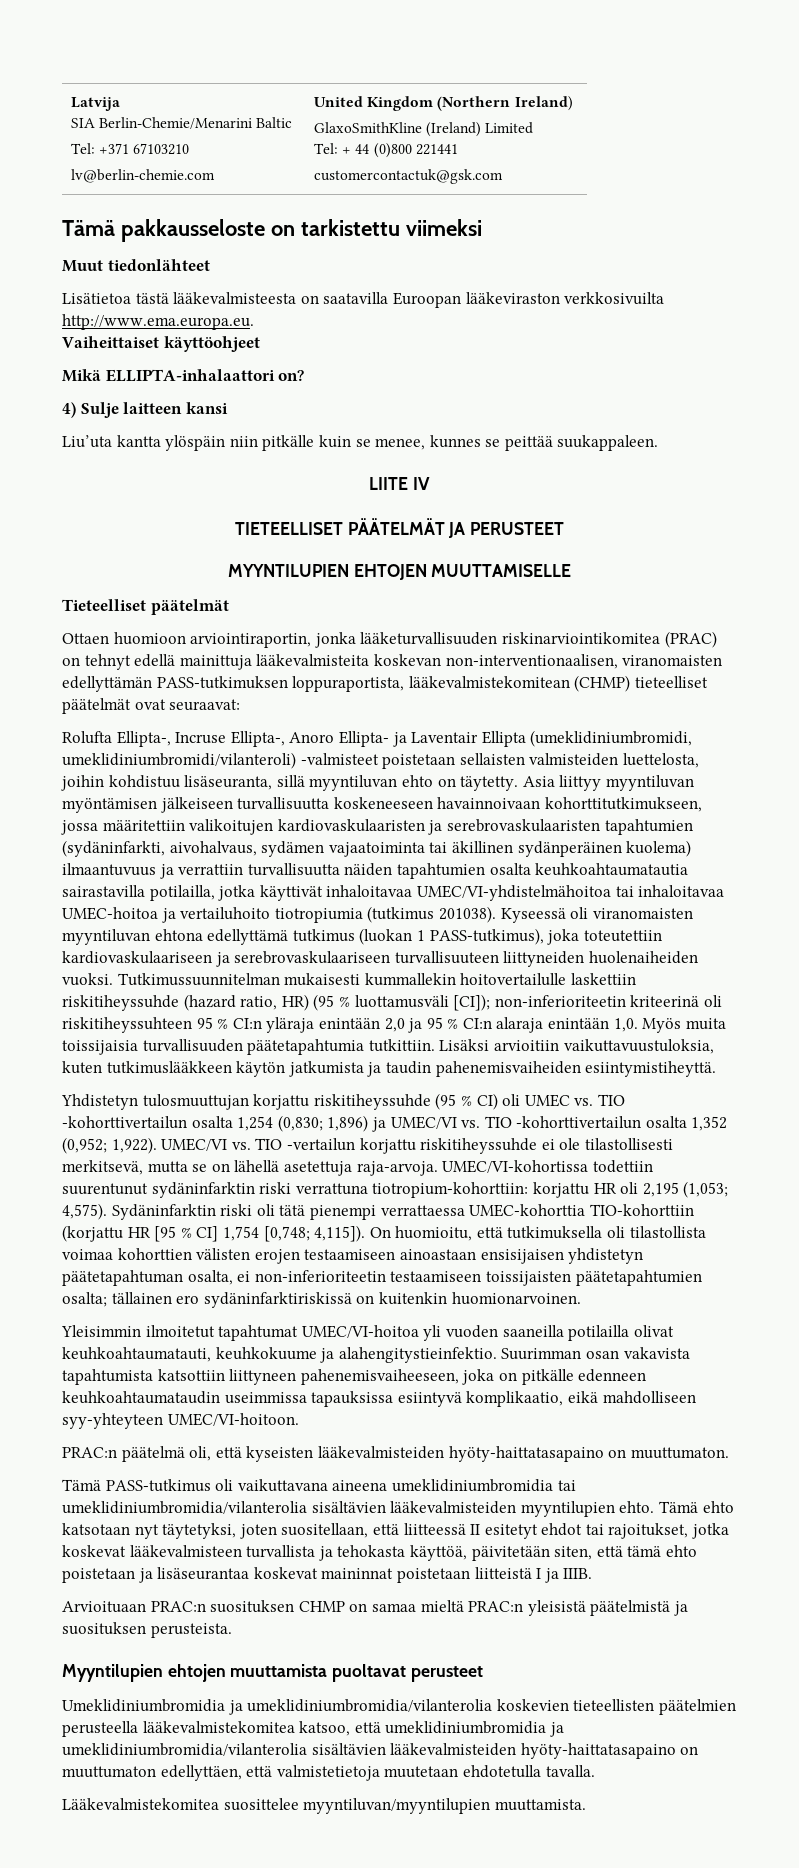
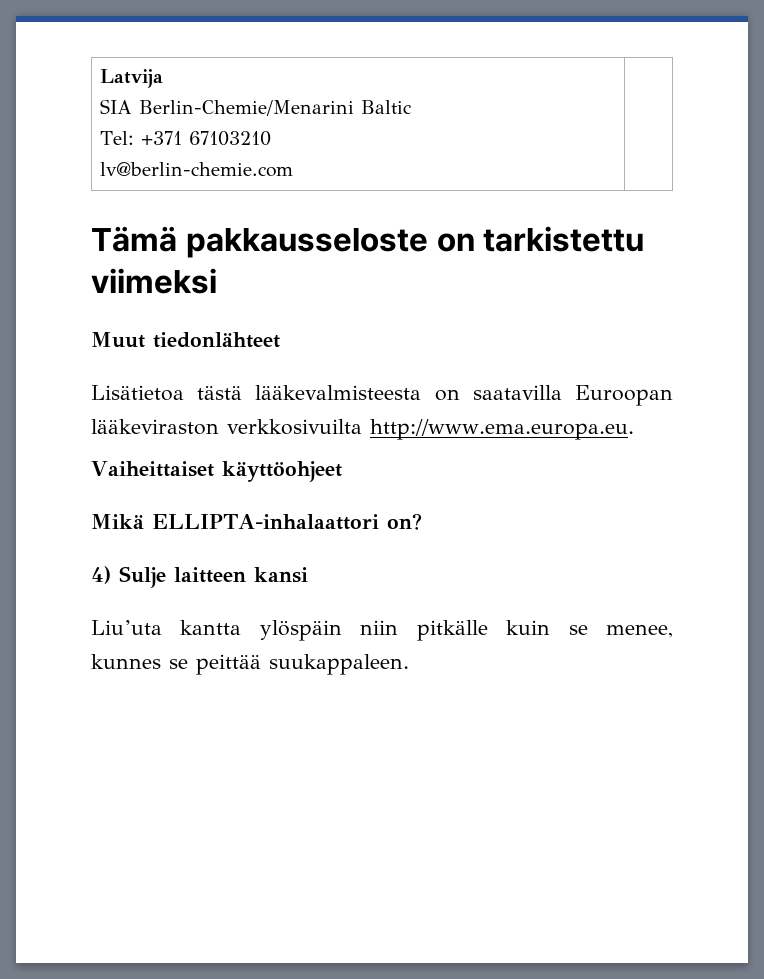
[314,96,573,111] [314,122,534,137] [314,143,458,158] [314,169,504,184] United Kingdom (Northern Ireland) // GlaxoSmithKline (Ireland) Limited // Tel: + 44 (0)800 221441 // customercontactuk@gsk.com -> (294, 169) none
[369,477,430,490] [234,518,565,538] [227,564,572,580] [62,599,229,615] [62,631,717,648] [62,654,723,670] [62,675,708,692] [62,698,241,714] [62,730,693,747] [62,752,699,769] [61,775,694,791] [62,797,702,813] [61,819,693,835] [62,840,692,857] [62,863,689,879] [62,885,725,901] [62,906,693,923] [62,928,662,945] [62,951,698,967] [62,973,636,986] [62,994,722,1011] [62,1017,726,1033] [62,1039,714,1055] [62,1061,717,1077] [61,1093,625,1110] [62,1115,728,1132] [62,1137,673,1154] [62,1160,653,1176] [62,1181,729,1198] [62,1203,694,1220] [62,1225,706,1242] [62,1248,644,1264] [62,1270,702,1286] [62,1292,581,1308] [61,1325,674,1341] [62,1347,690,1363] [62,1369,647,1385] [62,1391,696,1407] [62,1413,299,1429] [62,1446,729,1462] [62,1479,576,1492] [62,1501,734,1517] [62,1523,730,1539] [62,1545,697,1561] [62,1567,593,1583] [62,1600,688,1616] [62,1622,232,1638] [62,1664,483,1682] [62,1699,736,1715] [62,1721,564,1737] [62,1743,699,1759] [62,1765,595,1781] [62,1798,586,1814] // LIITE IV // TIETEELLISET PÄÄTELMÄT JA PERUSTEET // MYYNTILUPIEN EHTOJEN MUUTTAMISELLE // Tieteelliset päätelmät // Ottaen huomioon arviointiraportin, jonka lääketurvallisuuden riskinarviointikomitea (PRAC) on tehnyt edellä mainittuja lääkevalmisteita koskevan non-interventionaalisen, viranomaisten edellyttämän PASS-tutkimuksen loppuraportista, lääkevalmistekomitean (CHMP) tieteelliset päätelmät ovat seuraavat: // Rolufta Ellipta-, Incruse Ellipta-, Anoro Ellipta- ja Laventair Ellipta (umeklidiniumbromidi, umeklidiniumbromidi/vilanteroli) -valmisteet poistetaan sellaisten valmisteiden luettelosta, joihin kohdistuu lisäseuranta, sillä myyntiluvan ehto on täytetty. Asia liittyy myyntiluvan myöntämisen jälkeiseen turvallisuutta koskeneeseen havainnoivaan kohorttitutkimukseen, jossa määritettiin valikoitujen kardiovaskulaaristen ja serebrovaskulaaristen tapahtumien (sydäninfarkti, aivohalvaus, sydämen vajaatoiminta tai äkillinen sydänperäinen kuolema) ilmaantuvuus ja verrattiin turvallisuutta näiden tapahtumien osalta keuhkoahtaumatautia sairastavilla potilailla, jotka käyttivät inhaloitavaa UMEC/VI-yhdistelmähoitoa tai inhaloitavaa UMEC-hoitoa ja vertailuhoito tiotropiumia (tutkimus 201038). Kyseessä oli viranomaisten myyntiluvan ehtona edellyttämä tutkimus (luokan 1 PASS-tutkimus), joka toteutettiin kardiovaskulaariseen ja serebrovaskulaariseen turvallisuuteen liittyneiden huolenaiheiden vuoksi. Tutkimussuunnitelman mukaisesti kummallekin hoitovertailulle laskettiin riskitiheyssuhde (hazard ratio, HR) (95 % luottamusväli [CI]); non-inferioriteetin kriteerinä oli riskitiheyssuhteen 95 % CI:n yläraja enintään 2,0 ja 95 % CI:n alaraja enintään 1,0. Myös muita toissijaisia turvallisuuden päätetapahtumia tutkittiin. Lisäksi arvioitiin vaikuttavuustuloksia, kuten tutkimuslääkkeen käytön jatkumista ja taudin pahenemisvaiheiden esiintymistiheyttä. // Yhdistetyn tulosmuuttujan korjattu riskitiheyssuhde (95 % CI) oli UMEC vs. TIO -kohorttivertailun osalta 1,254 (0,830; 1,896) ja UMEC/VI vs. TIO -kohorttivertailun osalta 1,352 (0,952; 1,922). UMEC/VI vs. TIO -vertailun korjattu riskitiheyssuhde ei ole tilastollisesti merkitsevä, mutta se on lähellä asetettuja raja-arvoja. UMEC/VI-kohortissa todettiin suurentunut sydäninfarktin riski verrattuna tiotropium-kohorttiin: korjattu HR oli 2,195 (1,053; 4,575). Sydäninfarktin riski oli tätä pienempi verrattaessa UMEC-kohorttia TIO-kohorttiin (korjattu HR [95 % CI] 1,754 [0,748; 4,115]). On huomioitu, että tutkimuksella oli tilastollista voimaa kohorttien välisten erojen testaamiseen ainoastaan ensisijaisen yhdistetyn päätetapahtuman osalta, ei non-inferioriteetin testaamiseen toissijaisten päätetapahtumien osalta; tällainen ero sydäninfarktiriskissä on kuitenkin huomionarvoinen. // Yleisimmin ilmoitetut tapahtumat UMEC/VI-hoitoa yli vuoden saaneilla potilailla olivat keuhkoahtaumatauti, keuhkokuume ja alahengitystieinfektio. Suurimman osan vakavista tapahtumista katsottiin liittyneen pahenemisvaiheeseen, joka on pitkälle edenneen keuhkoahtaumataudin useimmissa tapauksissa esiintyvä komplikaatio, eikä mahdolliseen syy-yhteyteen UMEC/VI-hoitoon. // PRAC:n päätelmä oli, että kyseisten lääkevalmisteiden hyöty-haittatasapaino on muuttumaton. // Tämä PASS-tutkimus oli vaikuttavana aineena umeklidiniumbromidia tai umeklidiniumbromidia/vilanterolia sisältävien lääkevalmisteiden myyntilupien ehto. Tämä ehto katsotaan nyt täytetyksi, joten suositellaan, että liitteessä II esitetyt ehdot tai rajoitukset, jotka koskevat lääkevalmisteen turvallista ja tehokasta käyttöä, päivitetään siten, että tämä ehto poistetaan ja lisäseurantaa koskevat maininnat poistetaan liitteistä I ja IIIB. // Arvioituaan PRAC:n suosituksen CHMP on samaa mieltä PRAC:n yleisistä päätelmistä ja suosituksen perusteista. // Myyntilupien ehtojen muuttamista puoltavat perusteet // Umeklidiniumbromidia ja umeklidiniumbromidia/vilanterolia koskevien tieteellisten päätelmien perusteella lääkevalmistekomitea katsoo, että umeklidiniumbromidia ja umeklidiniumbromidia/vilanterolia sisältävien lääkevalmisteiden hyöty-haittatasapaino on muuttumaton edellyttäen, että valmistetietoja muutetaan ehdotetulla tavalla. // Lääkevalmistekomitea suosittelee myyntiluvan/myyntilupien muuttamista. -> (409, 664) none

